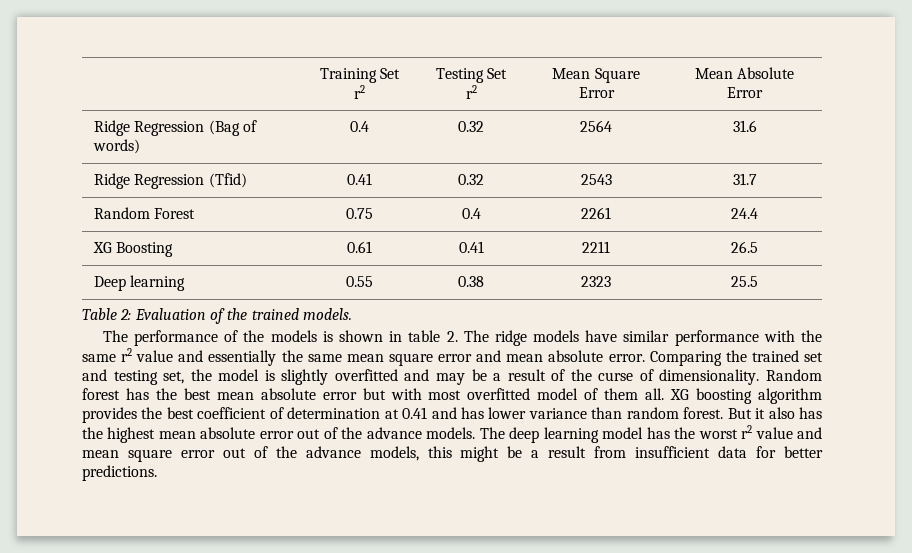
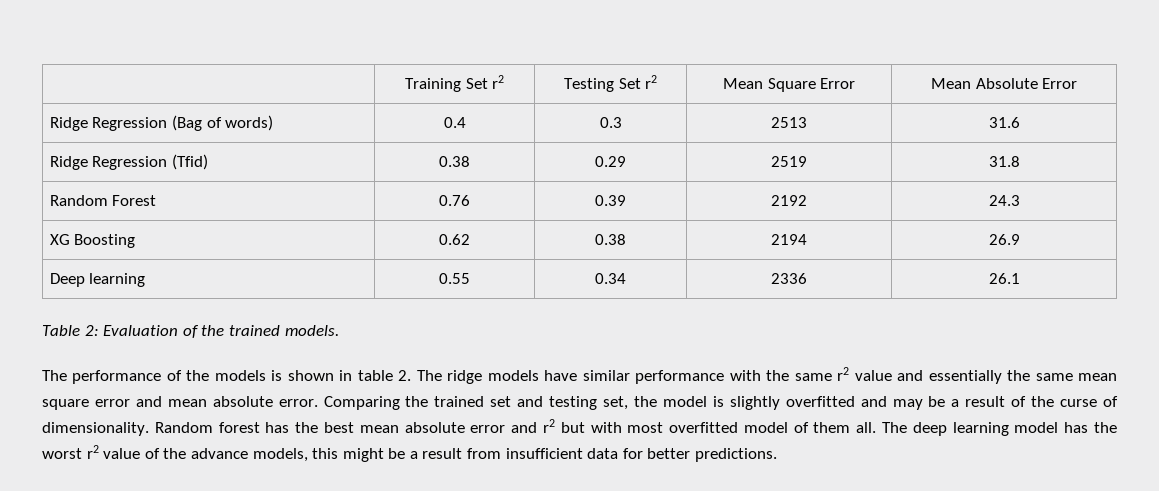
[458,121,484,132] [580,120,612,132] 0.32 | 2564 -> [599,117,622,128] [771,117,807,128] 0.3 | 2513
[347,173,372,185] [458,174,484,185] [580,174,612,185] [732,173,757,185] [94,207,196,219] [346,208,373,219] [461,208,481,219] [581,207,611,219] [731,208,758,219] [93,242,174,257] [347,241,372,253] [458,241,484,253] [582,241,610,253] [731,241,758,253] 0.41 | 0.32 | 2543 | 31.7 // Random Forest | 0.75 | 0.4 | 2261 | 24.4 // XG Boosting | 0.61 | 0.41 | 2211 | 26.5 -> [439,156,470,167] [595,156,626,167] [771,156,807,167] [988,156,1020,167] [49,195,157,206] [439,195,470,206] [595,195,626,206] [771,195,807,206] [988,195,1020,206] [49,234,136,248] [439,234,470,245] [595,234,626,245] [771,234,807,245] [988,234,1020,245] 0.38 | 0.29 | 2519 | 31.8 // Random Forest | 0.76 | 0.39 | 2192 | 24.3 // XG Boosting | 0.62 | 0.38 | 2194 | 26.9
[458,276,484,287] [581,276,611,287] [731,276,758,287] 0.38 | 2323 | 25.5 -> [595,273,626,284] [771,273,807,284] [988,273,1020,284] 0.34 | 2336 | 26.1
(357, 396) none -> [511,419,555,433] and r2
[670,388,823,404] [82,407,823,423] [82,427,476,443] XG boosting algorithm provides the best coefficient of determination at 0.41 and has lower variance than random forest. But it also has the highest mean absolute error out of the advance models. -> (877, 427) none
[797,427,823,439] [82,448,246,462] and mean square error out -> (141, 453) none

